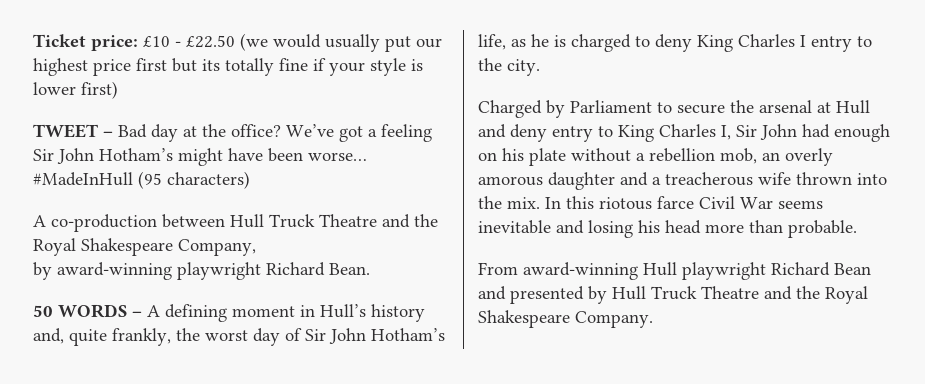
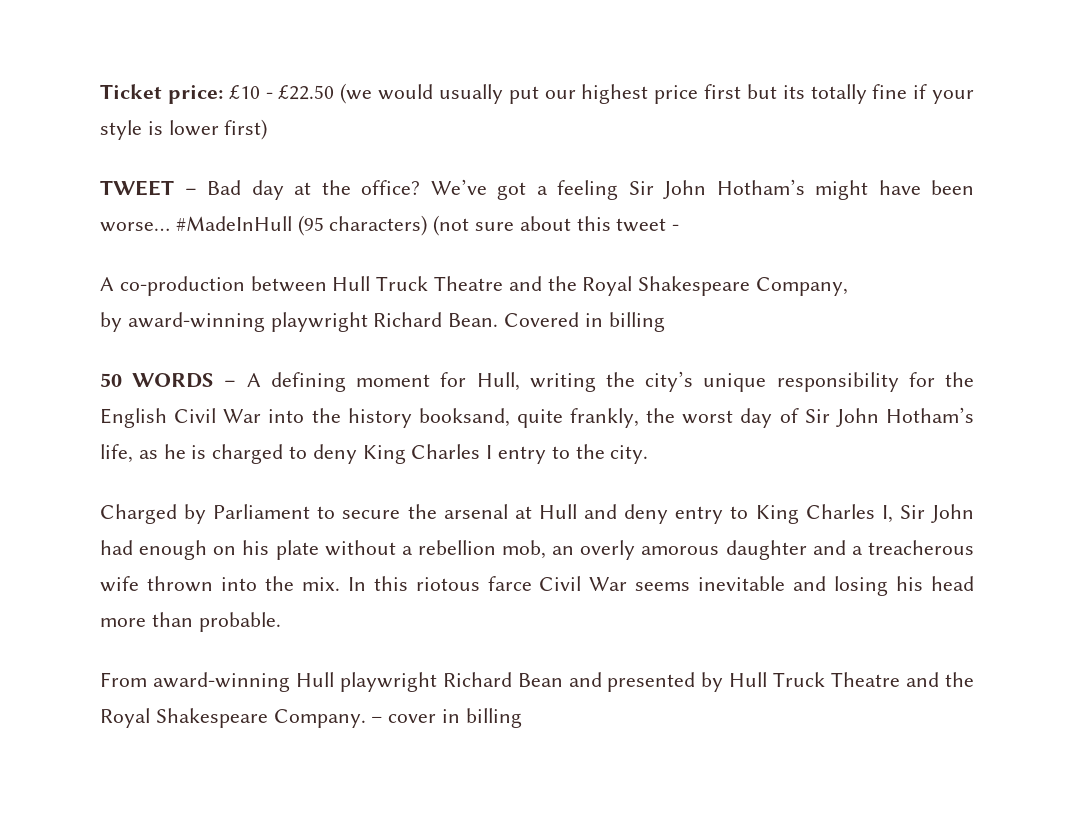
(250, 180) none -> [433,215,680,236] (not sure about this tweet -
(370, 269) none -> [504,312,665,332] Covered in billing
[300,304,425,322] [33,328,64,344] in Hull’s history and, -> [440,371,974,392] [100,408,510,428] for Hull, writing the city’s unique responsibility for the English Civil War into the history booksand,
(653, 319) none -> [371,708,522,728] – cover in billing

